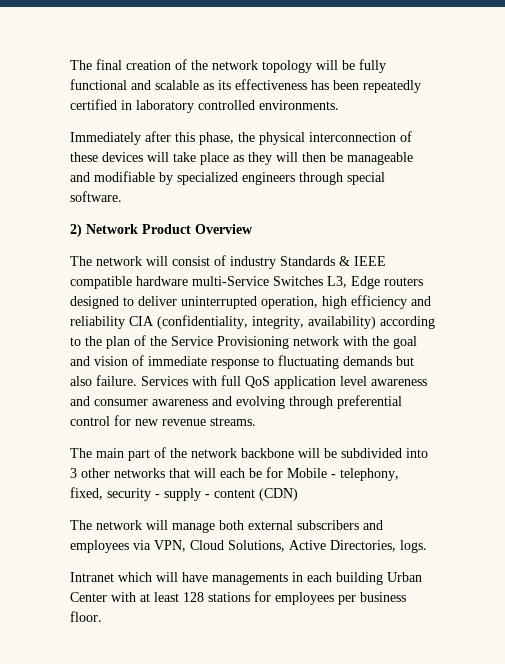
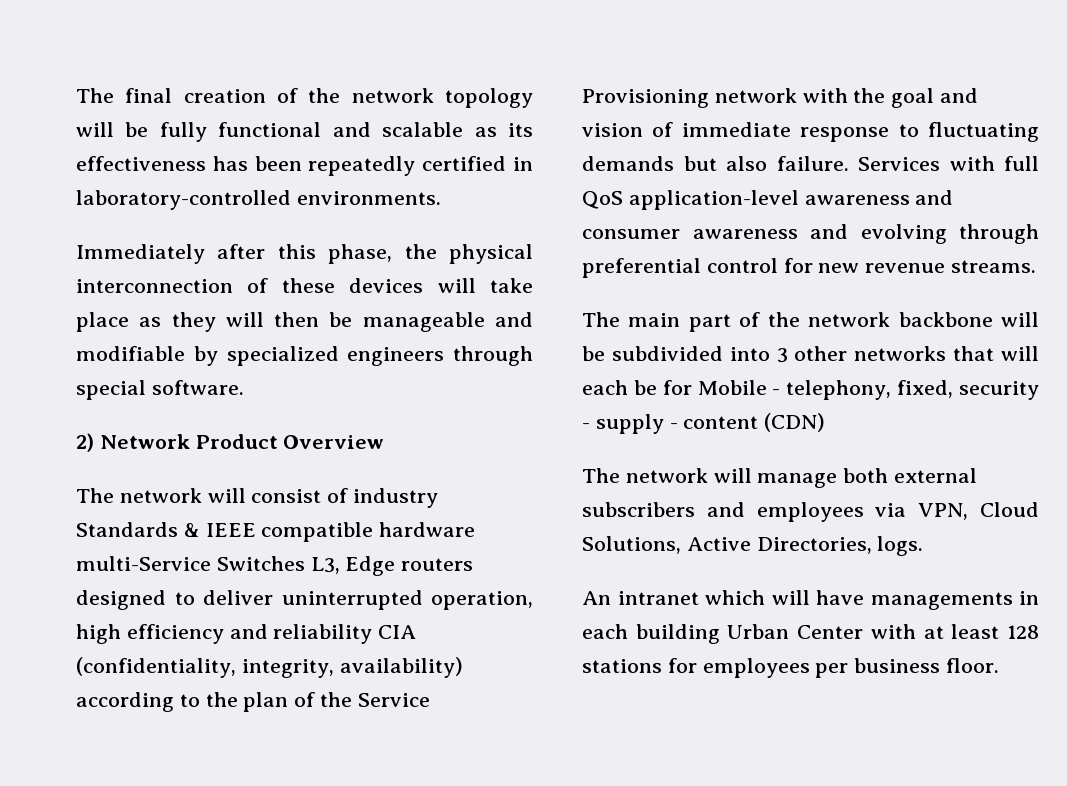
[136,100,255,113] laboratory controlled -> [76,190,291,210] laboratory-controlled
[274,376,367,389] application level -> [628,190,799,210] application-level
[70,572,114,582] Intranet -> [582,591,699,605] An intranet

